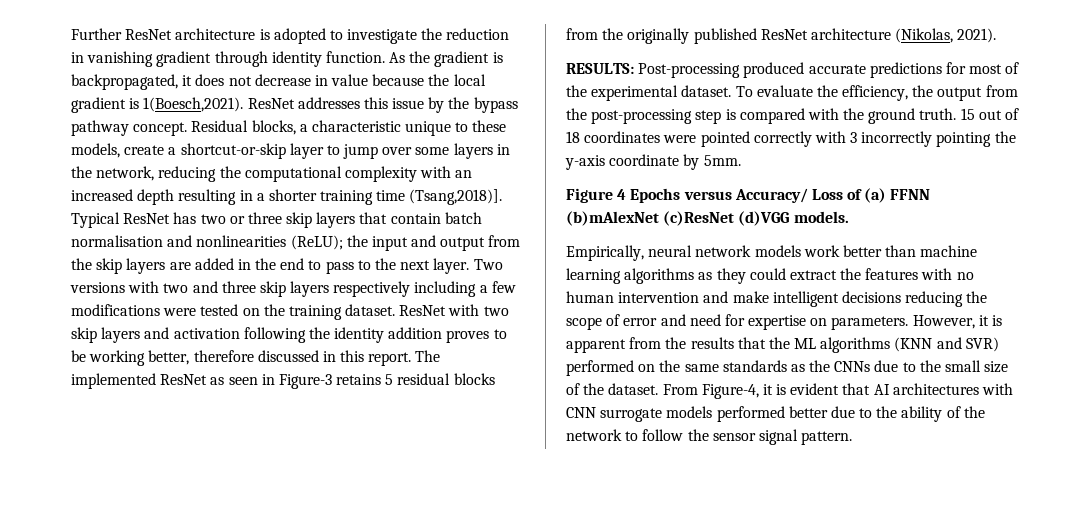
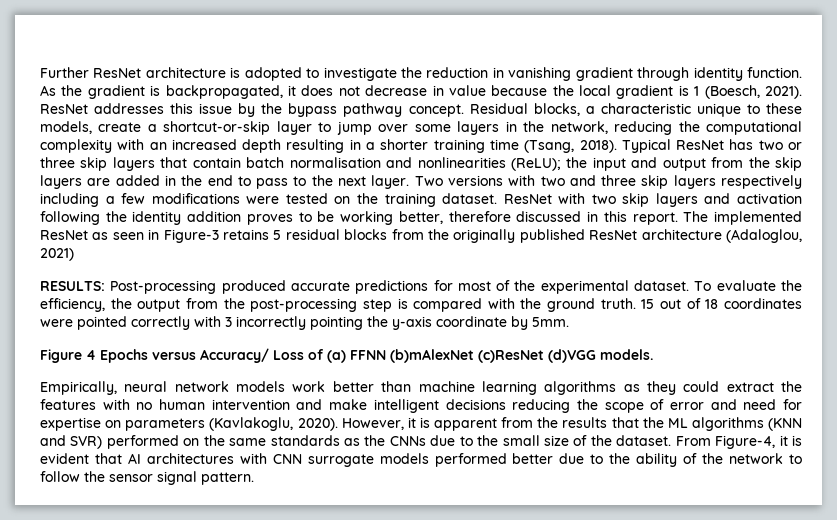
[143,97,244,112] 1(Boesch,2021). -> [694,85,803,99] 1 (Boesch, 2021).
[409,189,503,205] (Tsang,2018)]. -> [524,140,617,153] (Tsang, 2018).
[895,28,997,43] (Nikolas, 2021). -> [725,229,802,243] [40,248,74,261] (Adaloglou, 2021)
[831,316,909,330] parameters. -> [125,417,338,431] parameters (Kavlakoglu, 2020).

